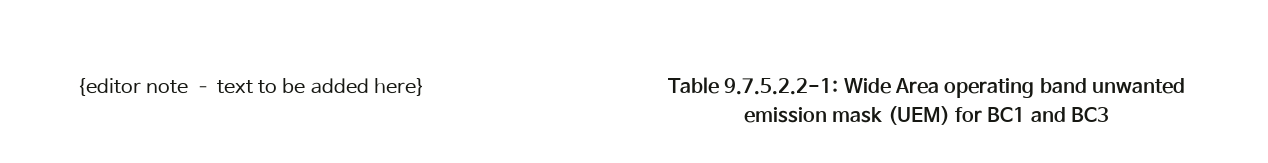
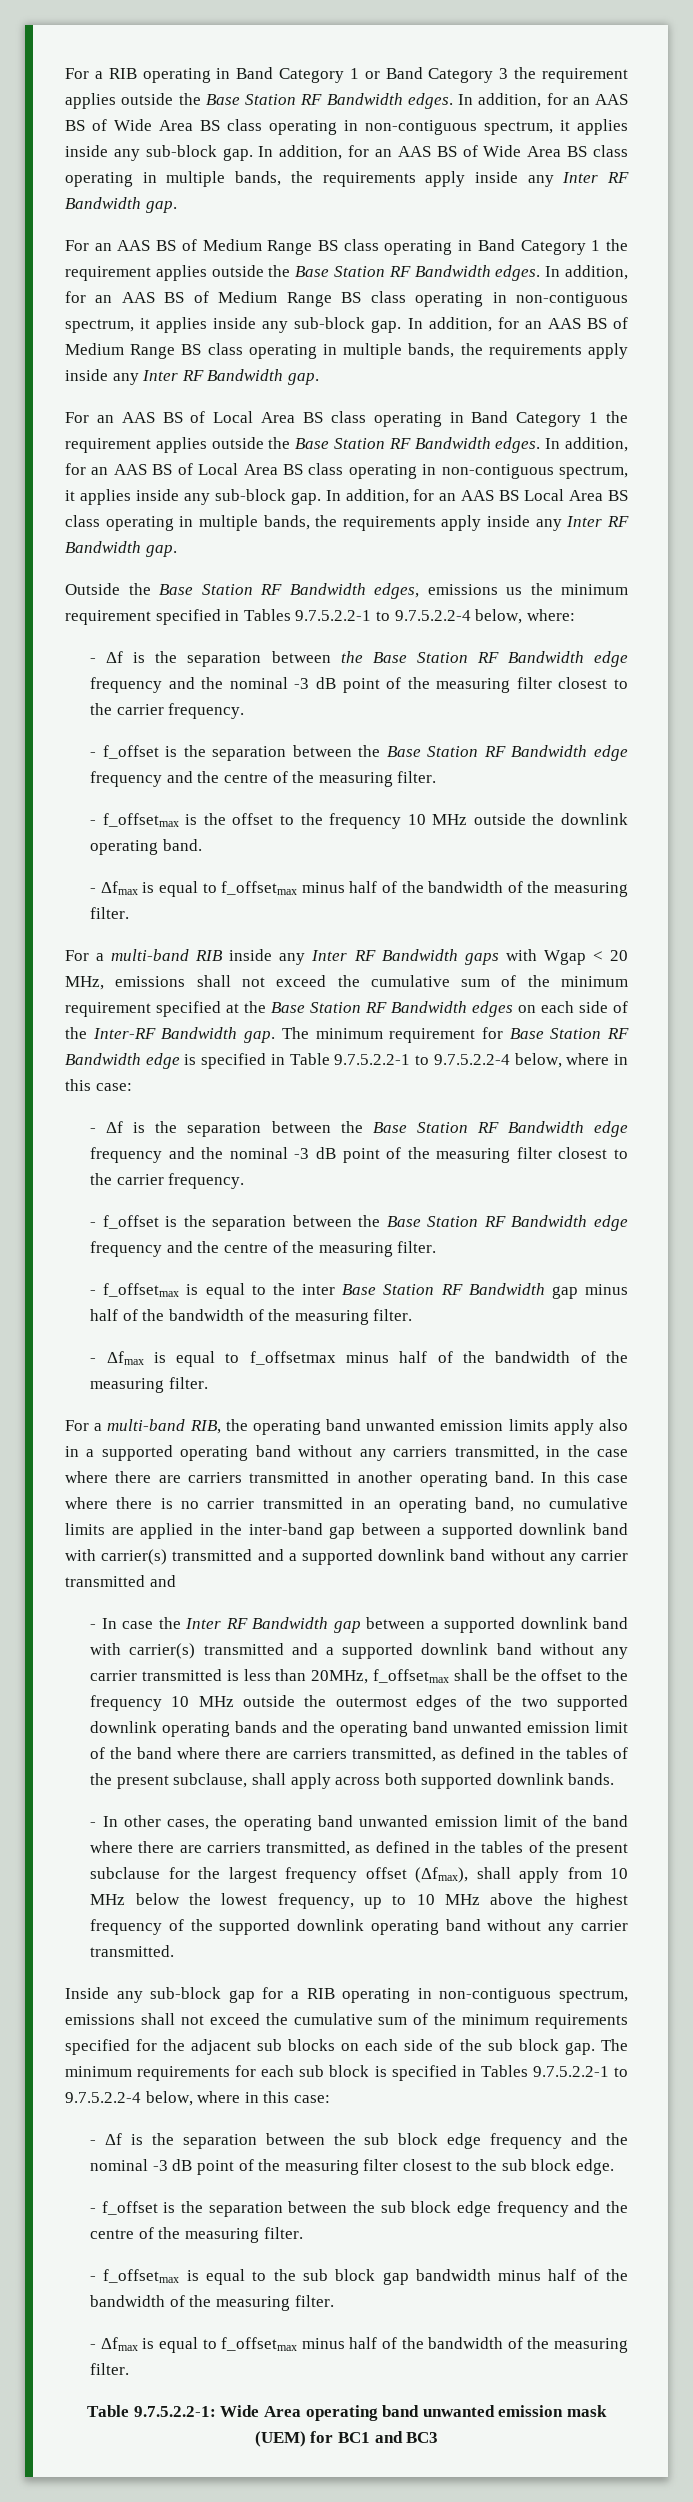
[77,78,425,96] {editor note – text to be added here} -> [65,67,629,83] [65,93,628,109] [65,119,628,135] [65,145,628,161] [65,171,629,187] [65,197,177,213] [65,239,628,255] [65,265,629,281] [65,291,628,307] [65,317,629,333] [65,343,628,359] [65,369,319,385] [65,411,628,427] [65,437,629,453] [65,463,628,479] [65,489,629,505] [65,515,629,531] [65,541,177,557] [65,583,628,599] [65,609,575,625] [90,651,628,667] [90,677,628,693] [90,703,245,719] [90,745,628,761] [90,771,437,787] [90,813,628,829] [90,839,202,855] [90,881,628,897] [90,907,130,919] [65,949,629,965] [65,975,628,990] [65,1001,628,1017] [65,1027,629,1043] [65,1053,629,1069] [65,1079,132,1091] [90,1121,628,1137] [90,1147,628,1163] [90,1173,245,1189] [90,1215,628,1231] [90,1241,437,1257] [90,1283,628,1299] [90,1309,413,1325] [90,1351,628,1367] [90,1377,208,1393] [65,1419,628,1435] [65,1445,628,1461] [65,1471,629,1487] [65,1497,628,1513] [65,1523,628,1539] [65,1549,628,1565] [65,1575,176,1587] [90,1617,628,1633] [90,1643,628,1659] [90,1669,628,1684] [90,1695,628,1711] [90,1721,628,1737] [90,1747,628,1762] [90,1773,615,1789] [90,1815,628,1831] [90,1841,628,1857] [90,1867,629,1883] [90,1893,628,1909] [90,1919,628,1935] [90,1945,175,1957] [65,1987,628,2003] [65,2013,628,2029] [65,2039,628,2055] [65,2065,628,2081] [65,2091,330,2106] [90,2133,628,2149] [90,2159,614,2175] [90,2201,628,2217] [90,2227,303,2243] [90,2269,628,2285] [90,2295,334,2311] [90,2337,628,2353] [90,2363,130,2375] For a RIB operating in Band Category 1 or Band Category 3 the requirement applies outside the Base Station RF Bandwidth edges. In addition, for an AAS BS of Wide Area BS class operating in non-contiguous spectrum, it applies inside any sub-block gap. In addition, for an AAS BS of Wide Area BS class operating in multiple bands, the requirements apply inside any Inter RF Bandwidth gap. // For an AAS BS of Medium Range BS class operating in Band Category 1 the requirement applies outside the Base Station RF Bandwidth edges. In addition, for an AAS BS of Medium Range BS class operating in non-contiguous spectrum, it applies inside any sub-block gap. In addition, for an AAS BS of Medium Range BS class operating in multiple bands, the requirements apply inside any Inter RF Bandwidth gap. // For an AAS BS of Local Area BS class operating in Band Category 1 the requirement applies outside the Base Station RF Bandwidth edges. In addition, for an AAS BS of Local Area BS class operating in non-contiguous spectrum, it applies inside any sub-block gap. In addition, for an AAS BS Local Area BS class operating in multiple bands, the requirements apply inside any Inter RF Bandwidth gap. // Outside the Base Station RF Bandwidth edges, emissions us the minimum requirement specified in Tables 9.7.5.2.2-1 to 9.7.5.2.2-4 below, where: // - Δf is the separation between the Base Station RF Bandwidth edge frequency and the nominal -3 dB point of the measuring filter closest to the carrier frequency. // - f_offset is the separation between the Base Station RF Bandwidth edge frequency and the centre of the measuring filter. // - f_offsetmax is the offset to the frequency 10 MHz outside the downlink operating band. // - Δfmax is equal to f_offsetmax minus half of the bandwidth of the measuring filter. // For a multi-band RIB inside any Inter RF Bandwidth gaps with Wgap < 20 MHz, emissions shall not exceed the cumulative sum of the minimum requirement specified at the Base Station RF Bandwidth edges on each side of the Inter-RF Bandwidth gap. The minimum requirement for Base Station RF Bandwidth edge is specified in Table 9.7.5.2.2-1 to 9.7.5.2.2-4 below, where in this case: // - Δf is the separation between the Base Station RF Bandwidth edge frequency and the nominal -3 dB point of the measuring filter closest to the carrier frequency. // - f_offset is the separation between the Base Station RF Bandwidth edge frequency and the centre of the measuring filter. // - f_offsetmax is equal to the inter Base Station RF Bandwidth gap minus half of the bandwidth of the measuring filter. // - Δfmax is equal to f_offsetmax minus half of the bandwidth of the measuring filter. // For a multi-band RIB, the operating band unwanted emission limits apply also in a supported operating band without any carriers transmitted, in the case where there are carriers transmitted in another operating band. In this case where there is no carrier transmitted in an operating band, no cumulative limits are applied in the inter-band gap between a supported downlink band with carrier(s) transmitted and a supported downlink band without any carrier transmitted and // - In case the Inter RF Bandwidth gap between a supported downlink band with carrier(s) transmitted and a supported downlink band without any carrier transmitted is less than 20MHz, f_offsetmax shall be the offset to the frequency 10 MHz outside the outermost edges of the two supported downlink operating bands and the operating band unwanted emission limit of the band where there are carriers transmitted, as defined in the tables of the present subclause, shall apply across both supported downlink bands. // - In other cases, the operating band unwanted emission limit of the band where there are carriers transmitted, as defined in the tables of the present subclause for the largest frequency offset (Δfmax), shall apply from 10 MHz below the lowest frequency, up to 10 MHz above the highest frequency of the supported downlink operating band without any carrier transmitted. // Inside any sub-block gap for a RIB operating in non-contiguous spectrum, emissions shall not exceed the cumulative sum of the minimum requirements specified for the adjacent sub blocks on each side of the sub block gap. The minimum requirements for each sub block is specified in Tables 9.7.5.2.2-1 to 9.7.5.2.2-4 below, where in this case: // - Δf is the separation between the sub block edge frequency and the nominal -3 dB point of the measuring filter closest to the sub block edge. // - f_offset is the separation between the sub block edge frequency and the centre of the measuring filter. // - f_offsetmax is equal to the sub block gap bandwidth minus half of the bandwidth of the measuring filter. // - Δfmax is equal to f_offsetmax minus half of the bandwidth of the measuring filter.

